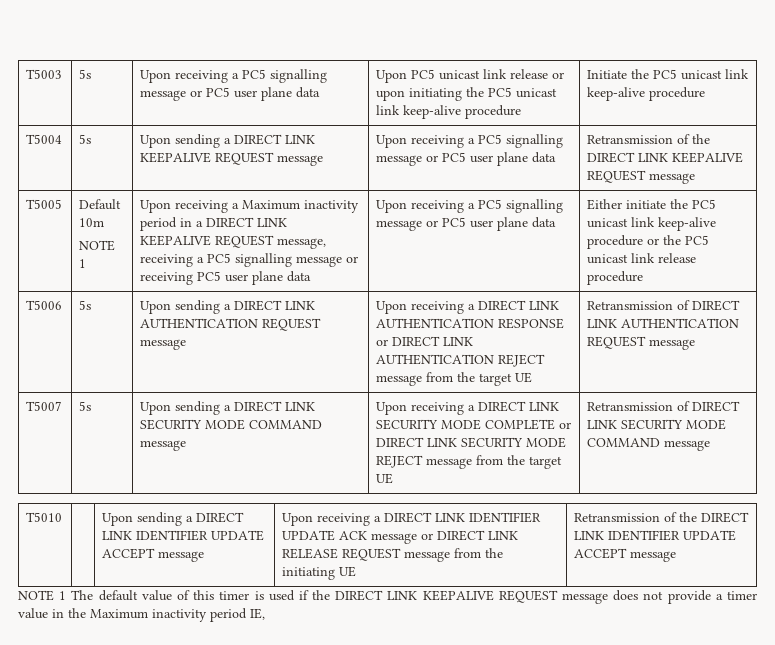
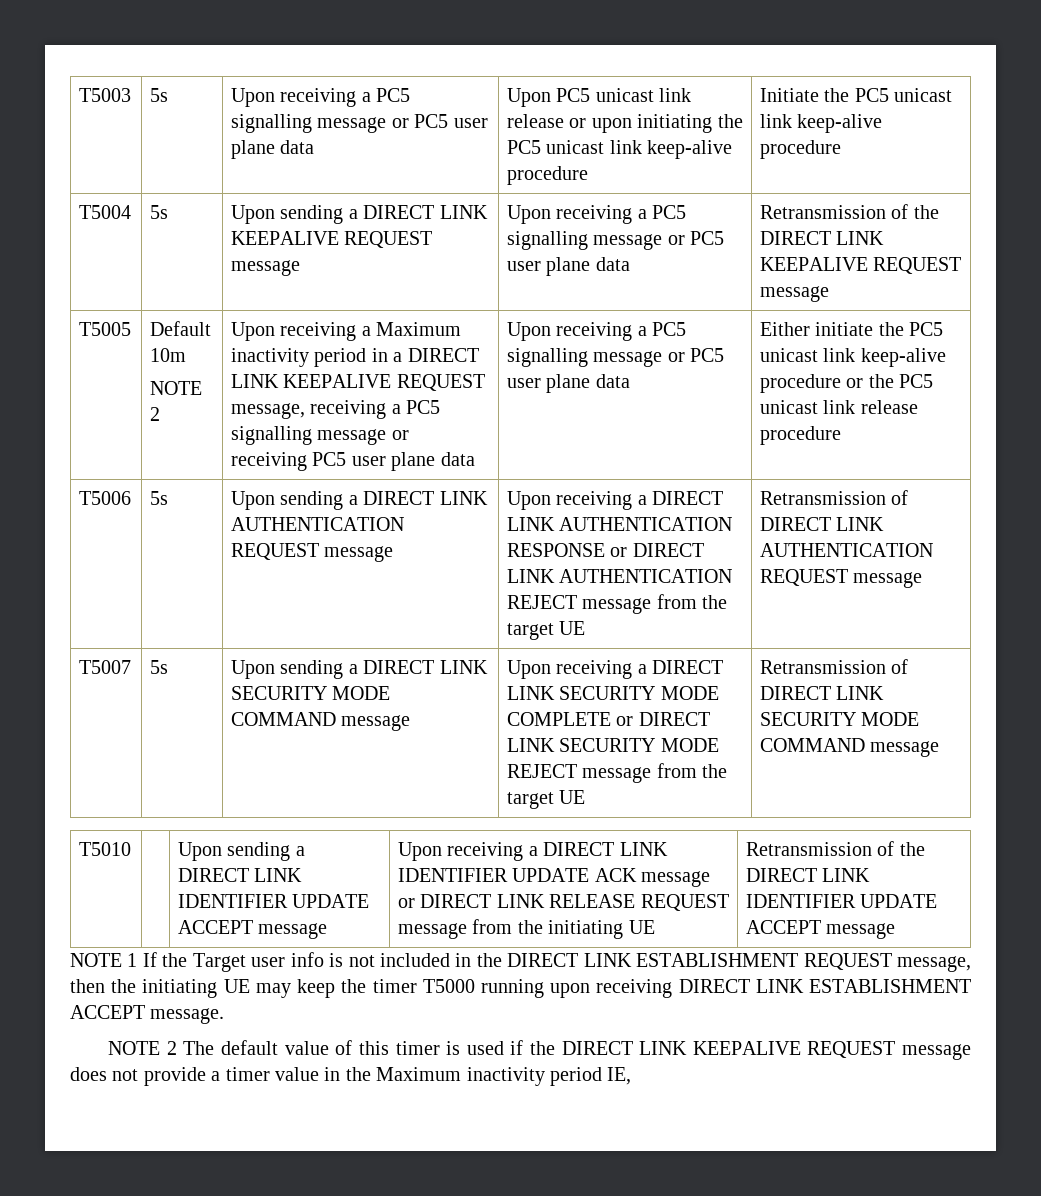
[79,259,87,268] 1 -> [150,407,161,421] 2
(67, 595) none -> [142,952,971,972] [70,979,971,998] [70,1005,225,1024] [108,1041,177,1055] If the Target user info is not included in the DIRECT LINK ESTABLISHMENT REQUEST message, then the initiating UE may keep the timer T5000 running upon receiving DIRECT LINK ESTABLISHMENT ACCEPT message. // NOTE 2

